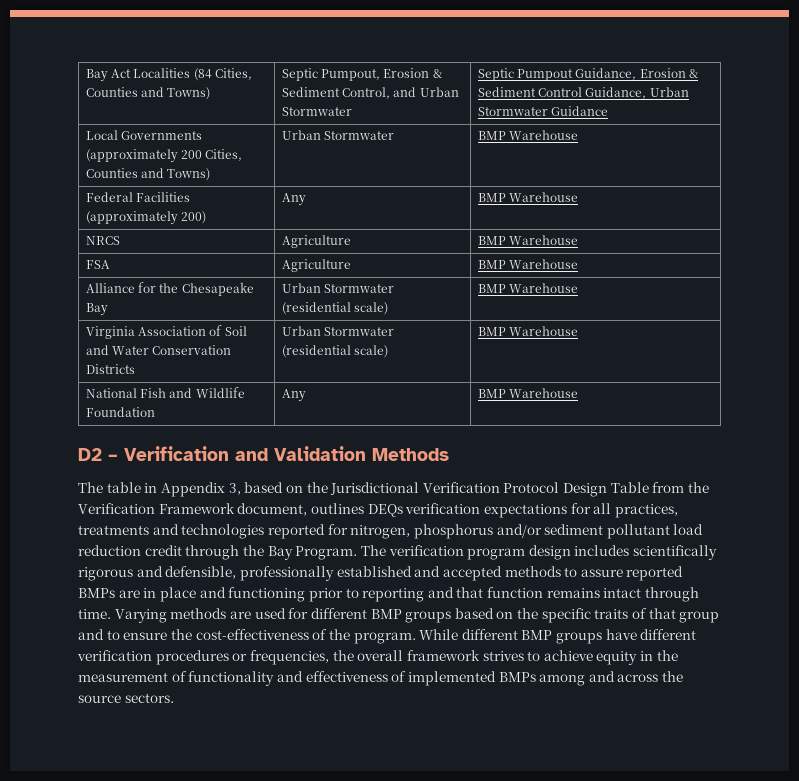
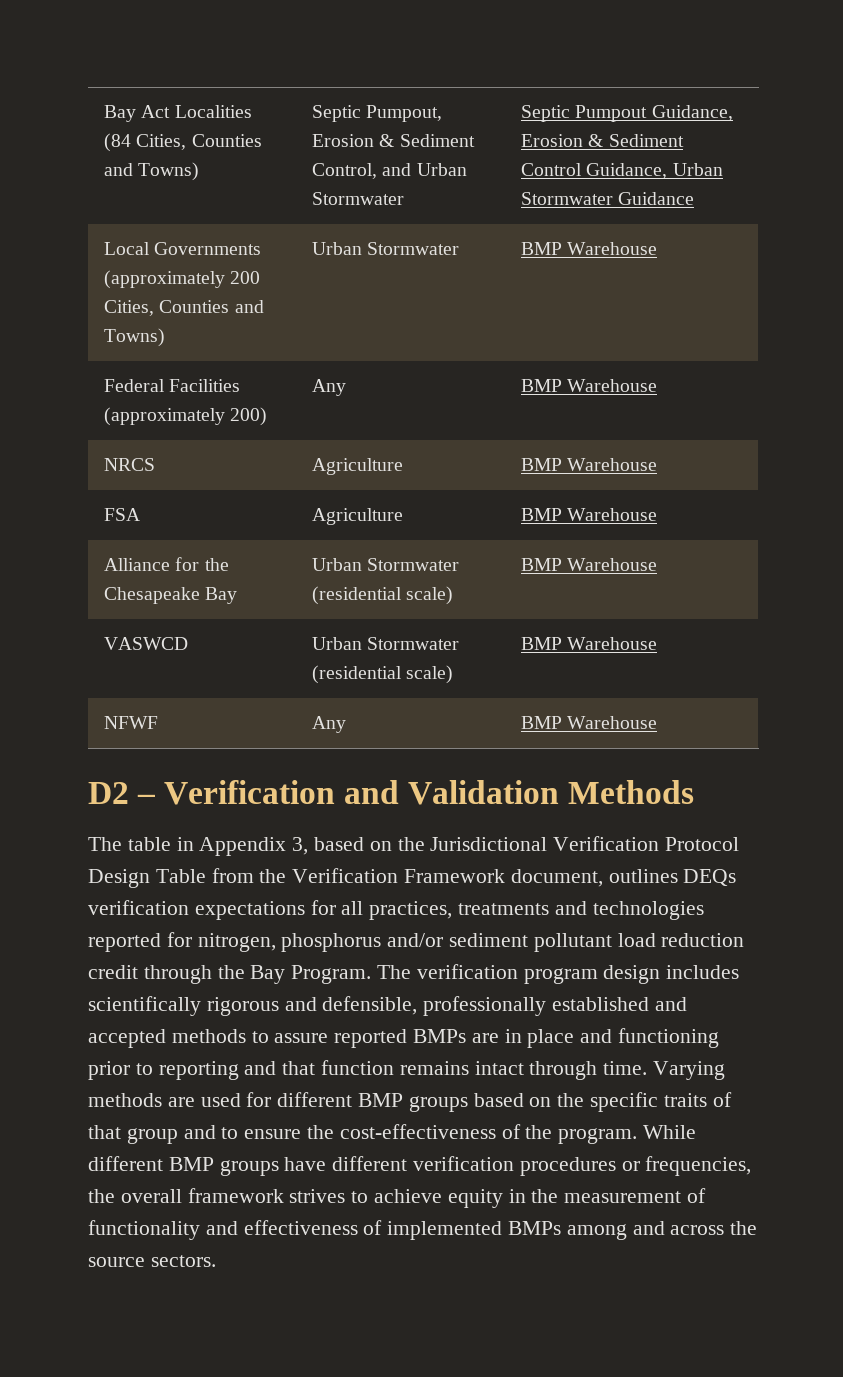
[85,325,247,339] [85,345,232,355] [85,364,135,374] [281,326,395,336] [281,345,389,358] [477,326,579,336] [85,387,245,398] [85,407,155,417] Virginia Association of Soil and Water Conservation Districts | Urban Stormwater (residential scale) | BMP Warehouse // National Fish and Wildlife Foundation -> [104,637,189,650] [312,637,460,650] [312,665,454,684] [521,637,658,650] [104,716,159,729] VASWCD | Urban Stormwater (residential scale) | BMP Warehouse // NFWF

